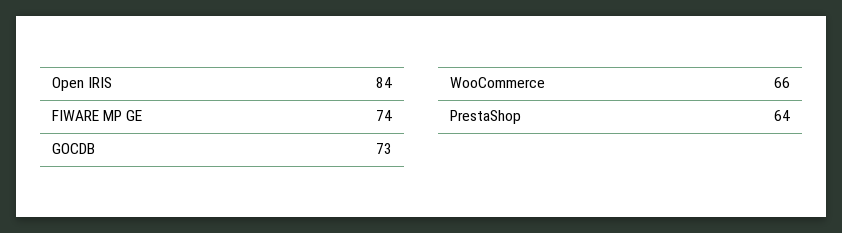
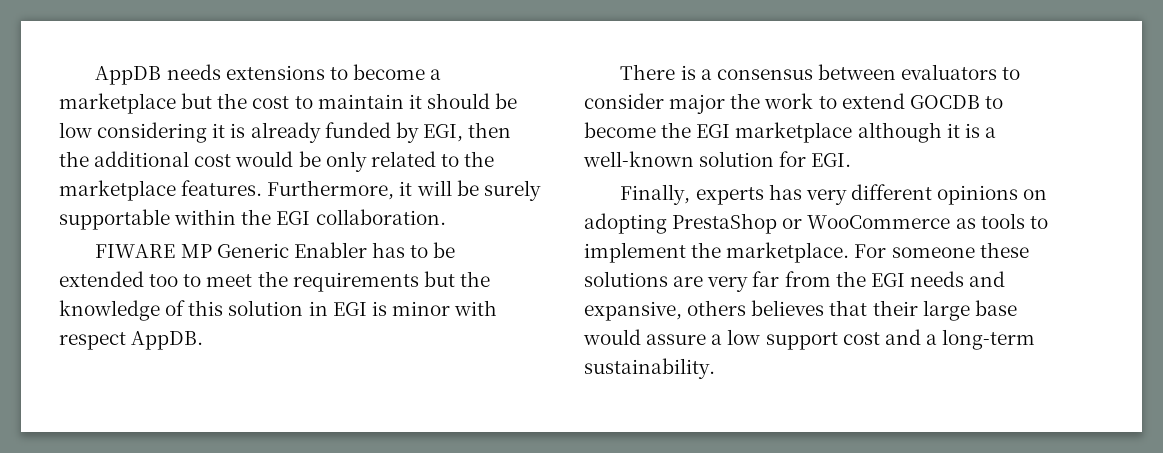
[51,77,113,91] [376,77,393,88] [51,110,143,121] [376,110,393,121] [51,143,95,154] [376,143,393,154] [449,77,545,88] [774,77,791,88] [449,110,521,124] [774,110,791,121] Open IRIS | 84 // FIWARE MP GE | 74 // GOCDB | 73 // WooCommerce | 66 // PrestaShop | 64 -> [95,64,442,85] [59,93,518,114] [59,122,512,143] [59,151,495,172] [59,180,541,201] [59,209,446,230] [95,242,456,258] [59,271,490,292] [59,300,498,321] [59,331,204,350] [620,64,1021,80] [584,93,1003,114] [584,122,996,143] [583,151,852,167] [620,184,1048,205] [584,213,1048,234] [584,242,1029,263] [584,271,1006,292] [584,300,1017,321] [583,329,1036,350] [584,358,715,379] AppDB needs extensions to become a marketplace but the cost to maintain it should be low considering it is already funded by EGI, then the additional cost would be only related to the marketplace features. Furthermore, it will be surely supportable within the EGI collaboration. // FIWARE MP Generic Enabler has to be extended too to meet the requirements but the knowledge of this solution in EGI is minor with respect AppDB. // There is a consensus between evaluators to consider major the work to extend GOCDB to become the EGI marketplace although it is a well-known solution for EGI. // Finally, experts has very different opinions on adopting PrestaShop or WooCommerce as tools to implement the marketplace. For someone these solutions are very far from the EGI needs and expansive, others believes that their large base would assure a low support cost and a long-term sustainability.

